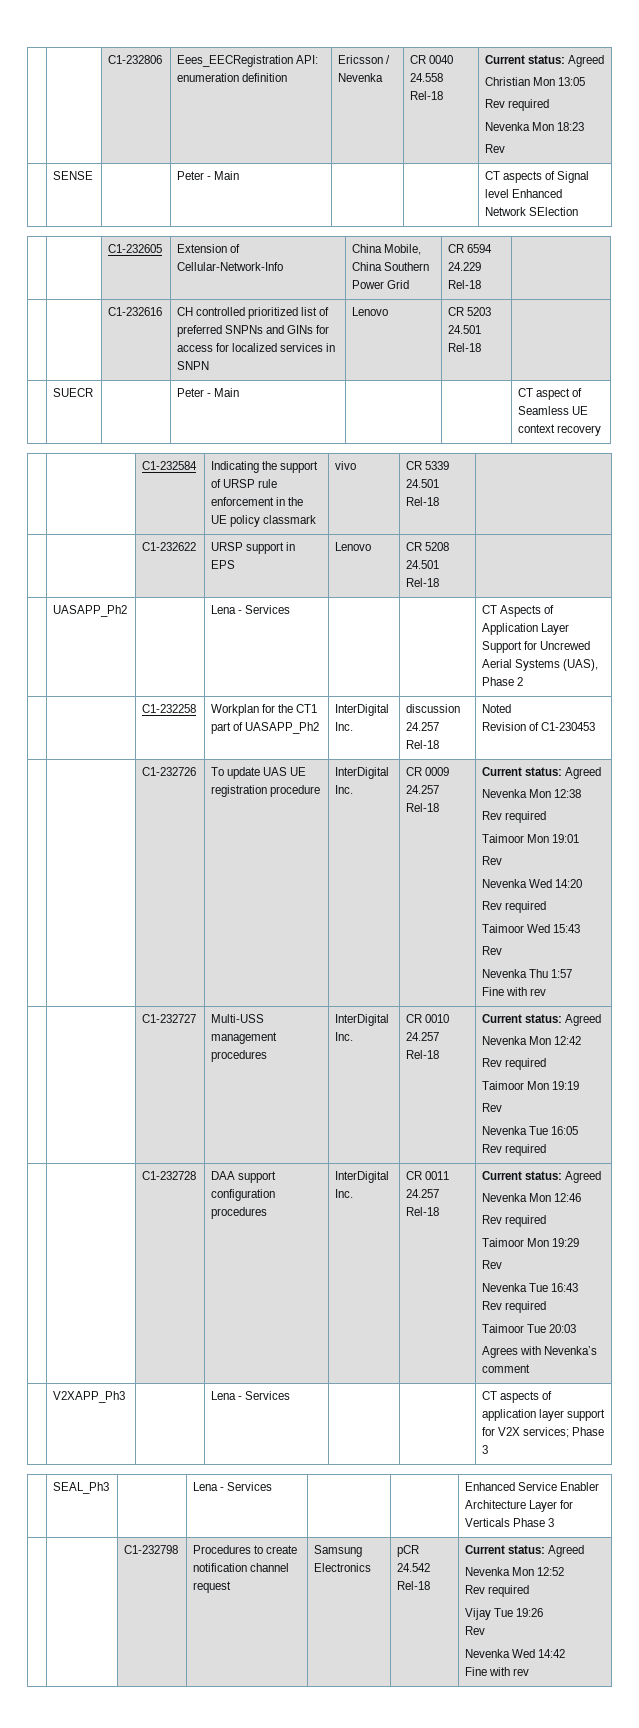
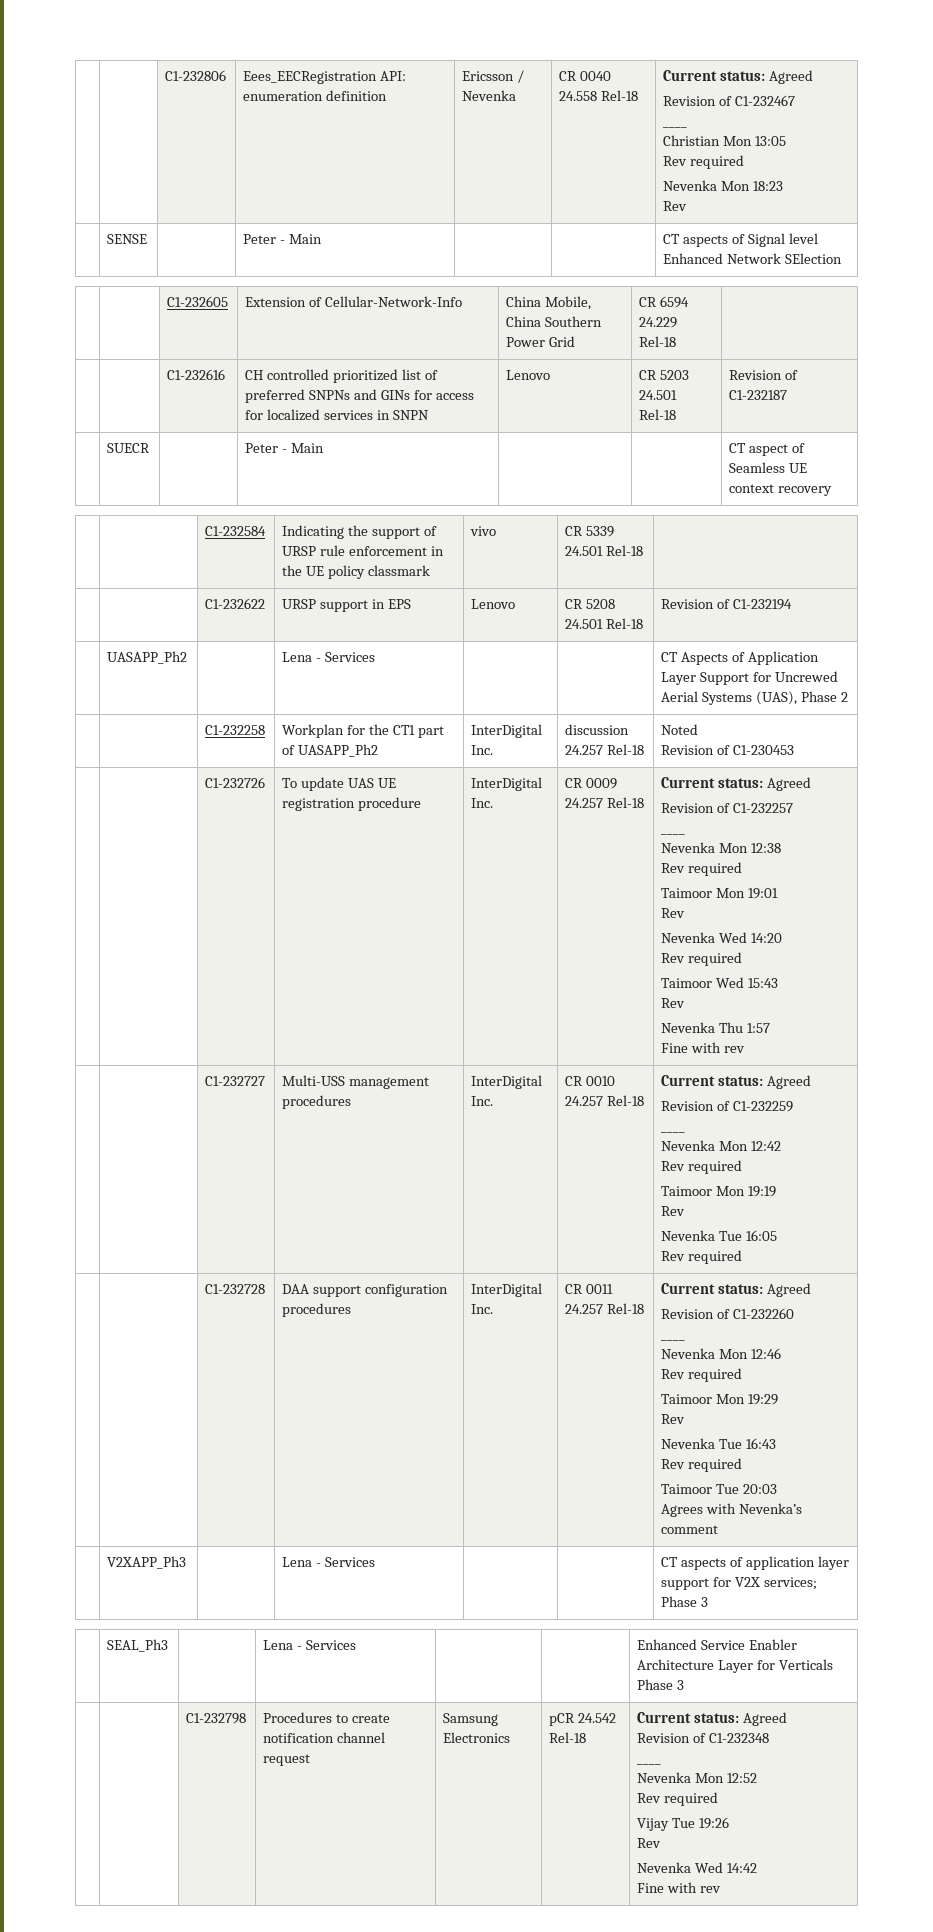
(605, 61) none -> [663,95,796,106] [663,126,688,128] // Revision of C1-232467 // ____
(481, 347) none -> [729,370,799,380] [729,390,788,400] Revision of C1-232187
(439, 582) none -> [661,599,793,610] Revision of C1-232194
(602, 773) none -> [661,803,794,813] [661,833,686,835] // Revision of C1-232257 // ____
(602, 1020) none -> [661,1101,794,1112] [661,1131,686,1133] // Revision of C1-232259 // ____
(602, 1177) none -> [661,1308,795,1319] [661,1339,686,1341] // Revision of C1-232260 // ____
(585, 1551) none -> [637,1733,770,1743] [637,1763,662,1765] // Revision of C1-232348 // ____

